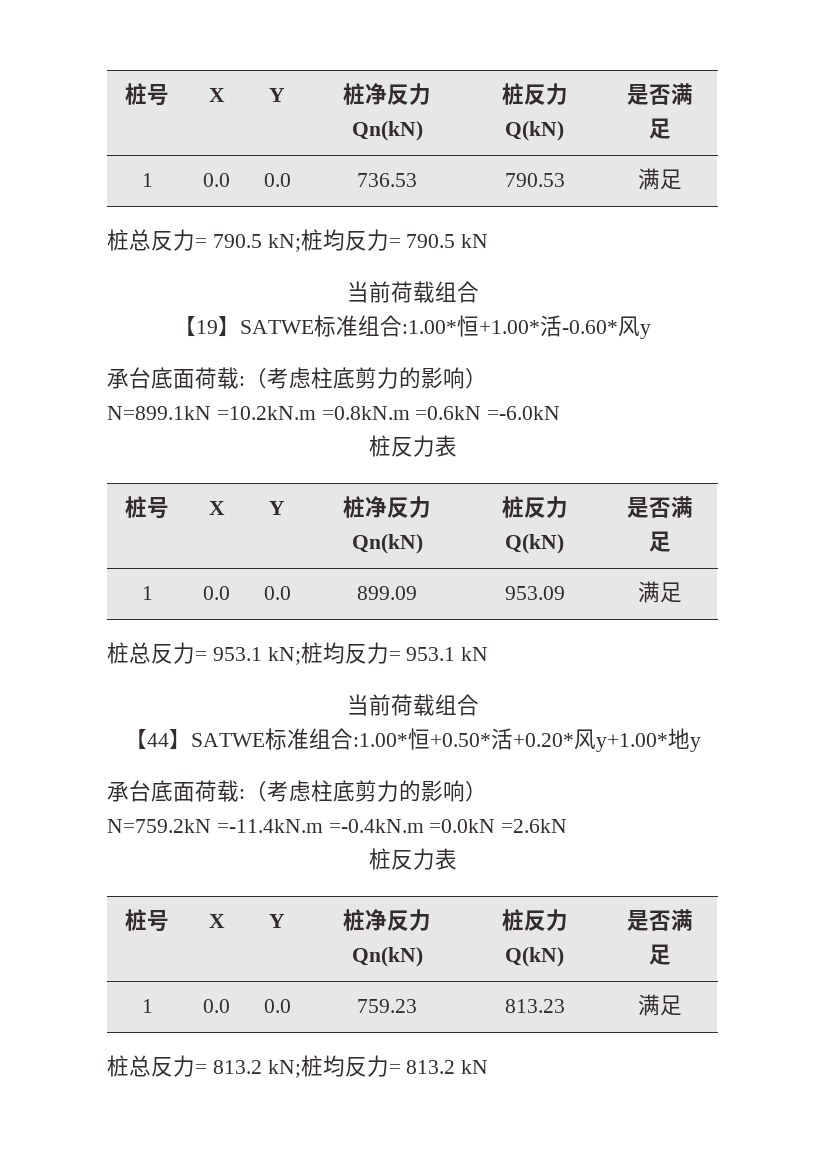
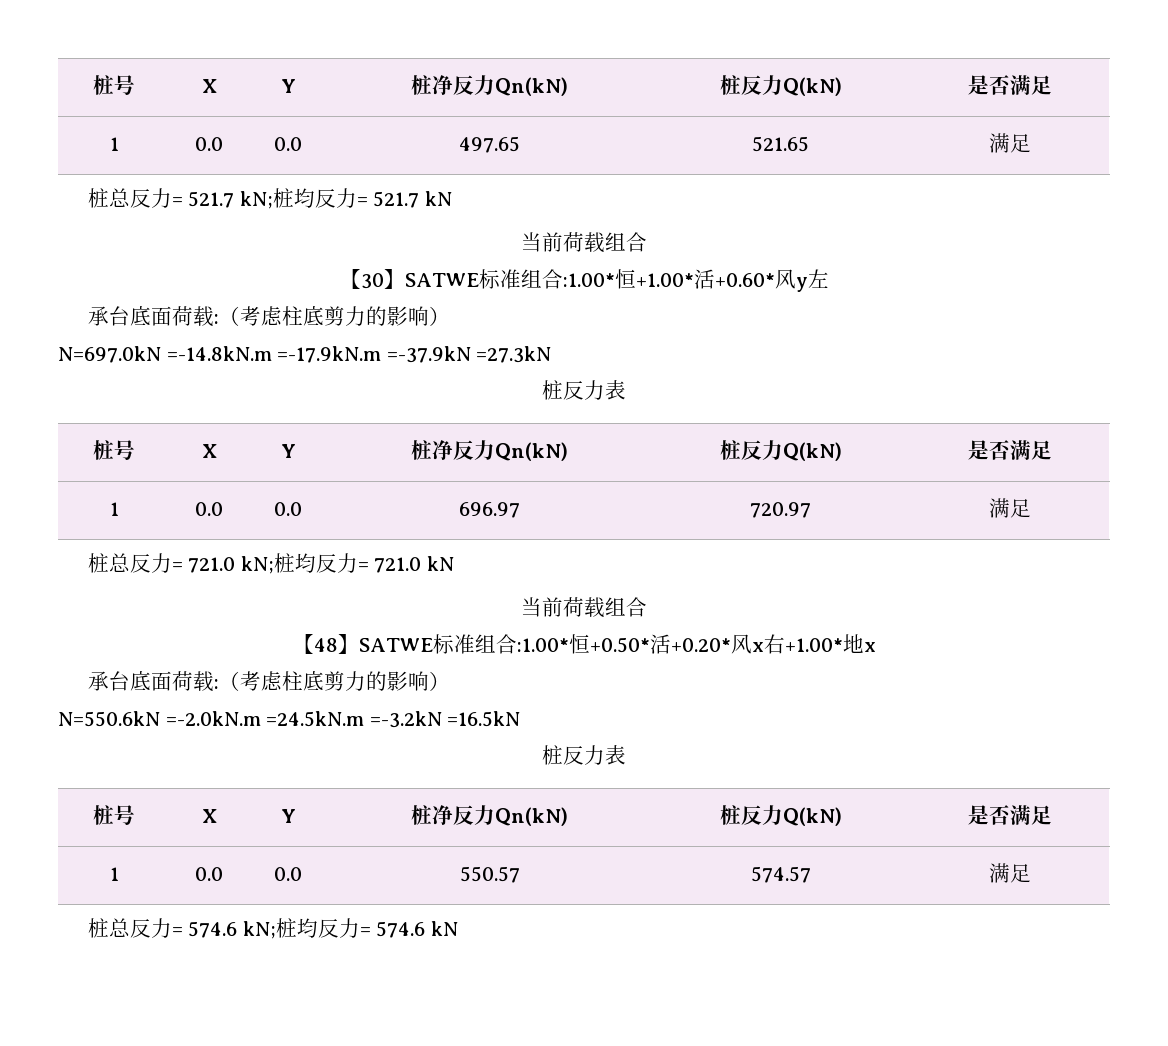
[357,173,417,187] [504,173,565,187] [638,168,682,190] [107,229,489,252] [346,281,479,303] [174,316,218,337] 736.53 | 790.53 | 满足 // 桩总反力= 790.5 kN;桩均反力= 790.5 kN // 当前荷载组合 // 【19 -> [459,136,520,153] [752,136,809,152] [988,133,1031,153] [87,188,452,209] [521,232,647,253] [339,269,384,289] 497.65 | 521.65 | 满足 // 桩总反力= 521.7 kN;桩均反力= 521.7 kN // 当前荷载组合 // 【30
[562,320,618,334] -0.60* -> [714,273,775,287] +0.60*
(651, 331) none -> [807,269,829,288] 左
[107,406,561,420] N=899.1kN =10.2kN.m =0.8kN.m =0.6kN =-6.0kN -> [58,346,552,363] N=697.0kN =-14.8kN.m =-17.9kN.m =-37.9kN =27.3kN
[357,586,417,600] [504,586,565,600] [638,581,682,603] [107,642,489,665] [346,694,479,716] [124,729,169,750] 899.09 | 953.09 | 满足 // 桩总反力= 953.1 kN;桩均反力= 953.1 kN // 当前荷载组合 // 【44 -> [459,502,520,518] [750,502,811,518] [988,498,1031,518] [87,553,454,574] [521,597,647,618] [292,634,338,654] 696.97 | 720.97 | 满足 // 桩总反力= 721.0 kN;桩均反力= 721.0 kN // 当前荷载组合 // 【48
[595,728,701,752] y+1.00*地y -> [751,634,876,654] x右+1.00*地x
[107,819,568,833] N=759.2kN =-11.4kN.m =-0.4kN.m =0.0kN =2.6kN -> [58,711,521,728] N=550.6kN =-2.0kN.m =24.5kN.m =-3.2kN =16.5kN
[357,999,417,1013] [504,999,565,1013] [638,994,682,1016] [107,1055,456,1078] 759.23 | 813.23 | 满足 // 桩总反力= 813.2 kN;桩均反力= 813.2 -> [459,866,520,883] [750,866,811,883] [988,863,1031,883] [87,918,426,939] 550.57 | 574.57 | 满足 // 桩总反力= 574.6 kN;桩均反力= 574.6

